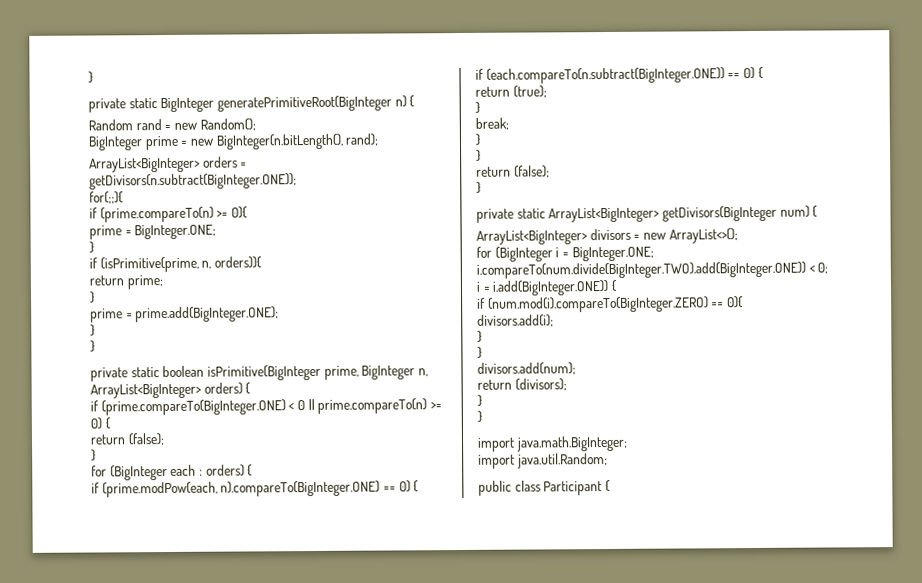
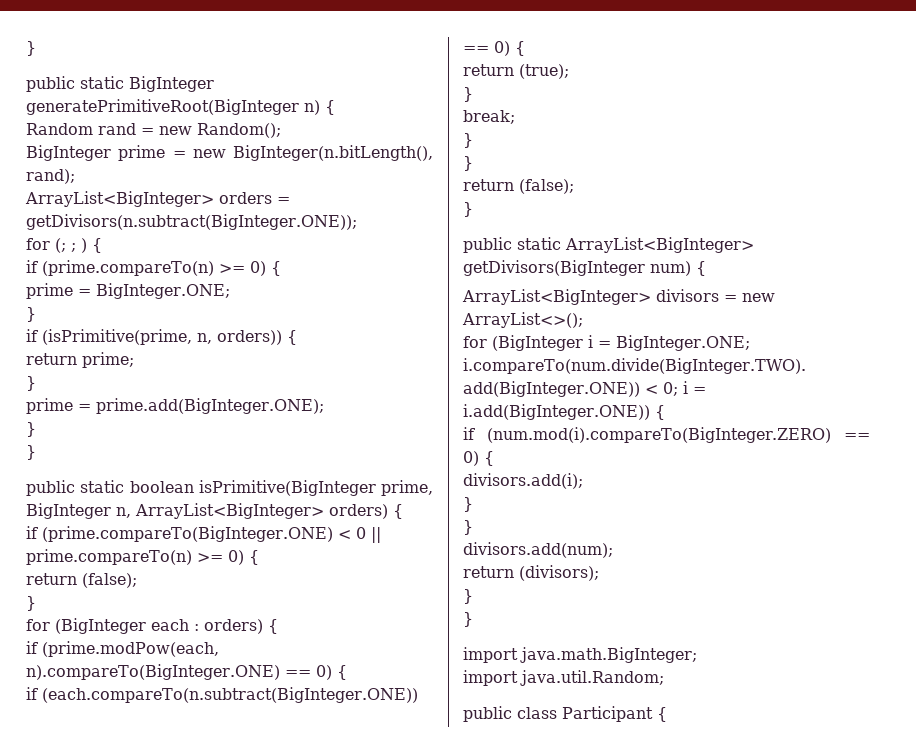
[88,71,93,83] [88,98,126,113] } // private -> [26,41,36,56] [26,76,75,92] } // public
[89,191,124,204] for(;;){ -> [26,238,102,253] for (; ; ) {
[230,206,248,219] 0){ -> [249,261,281,276] 0) {
[213,256,262,269] orders)){ -> [217,330,297,345] orders)) {
[90,367,128,382] private -> [26,480,75,496] public
[476,208,514,223] private -> [463,237,512,253] public
[726,296,744,309] 0){ -> [463,451,494,466] 0) {

